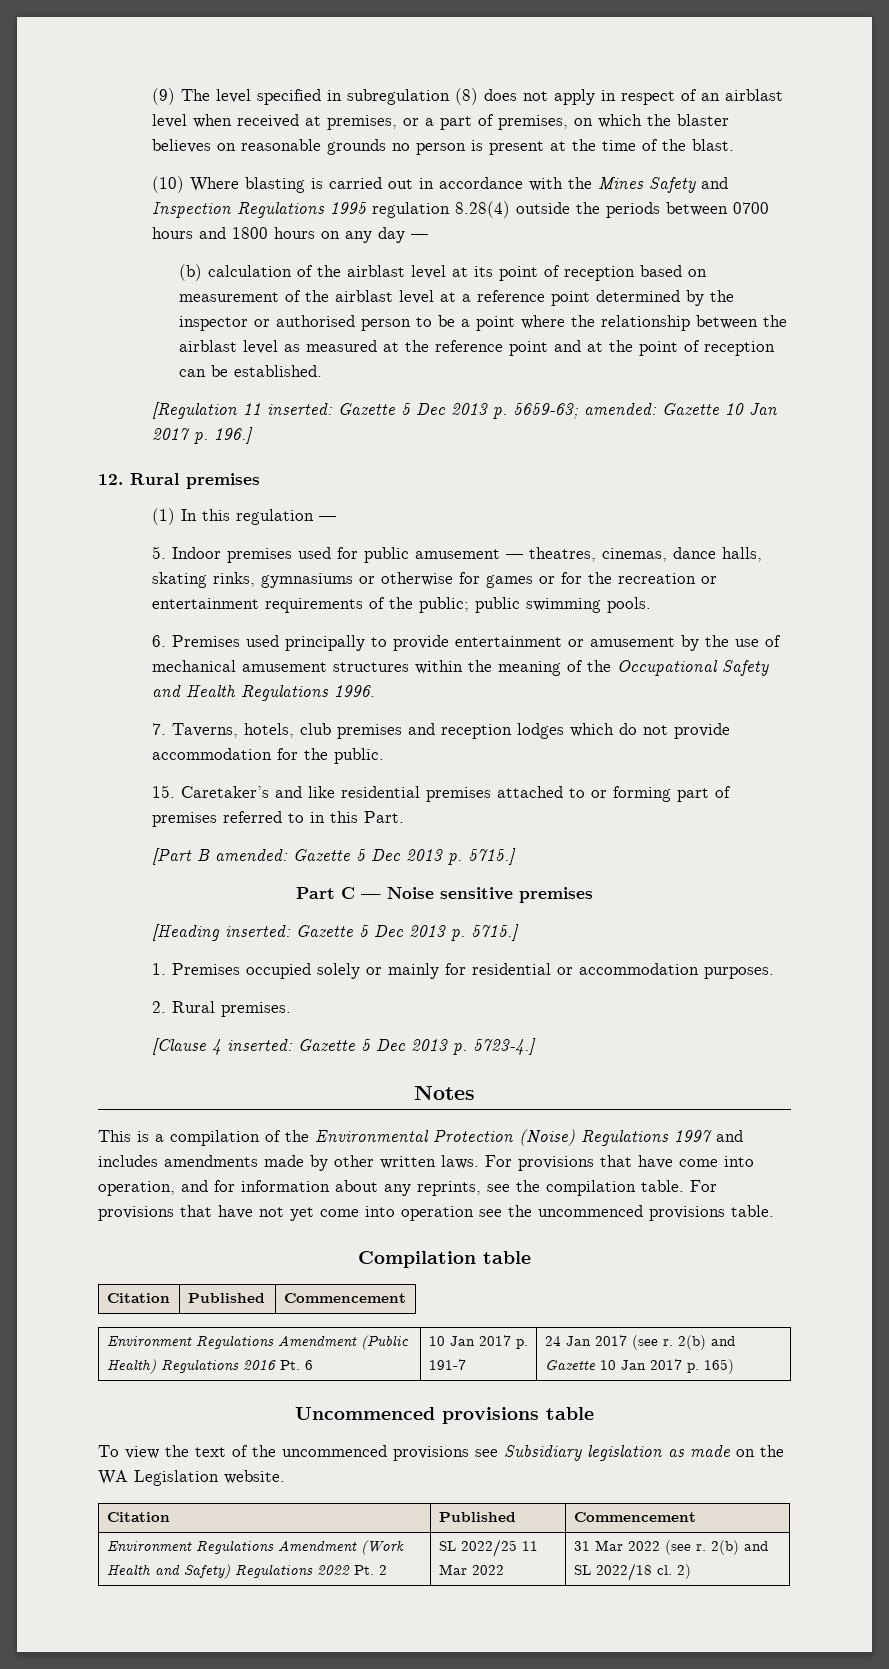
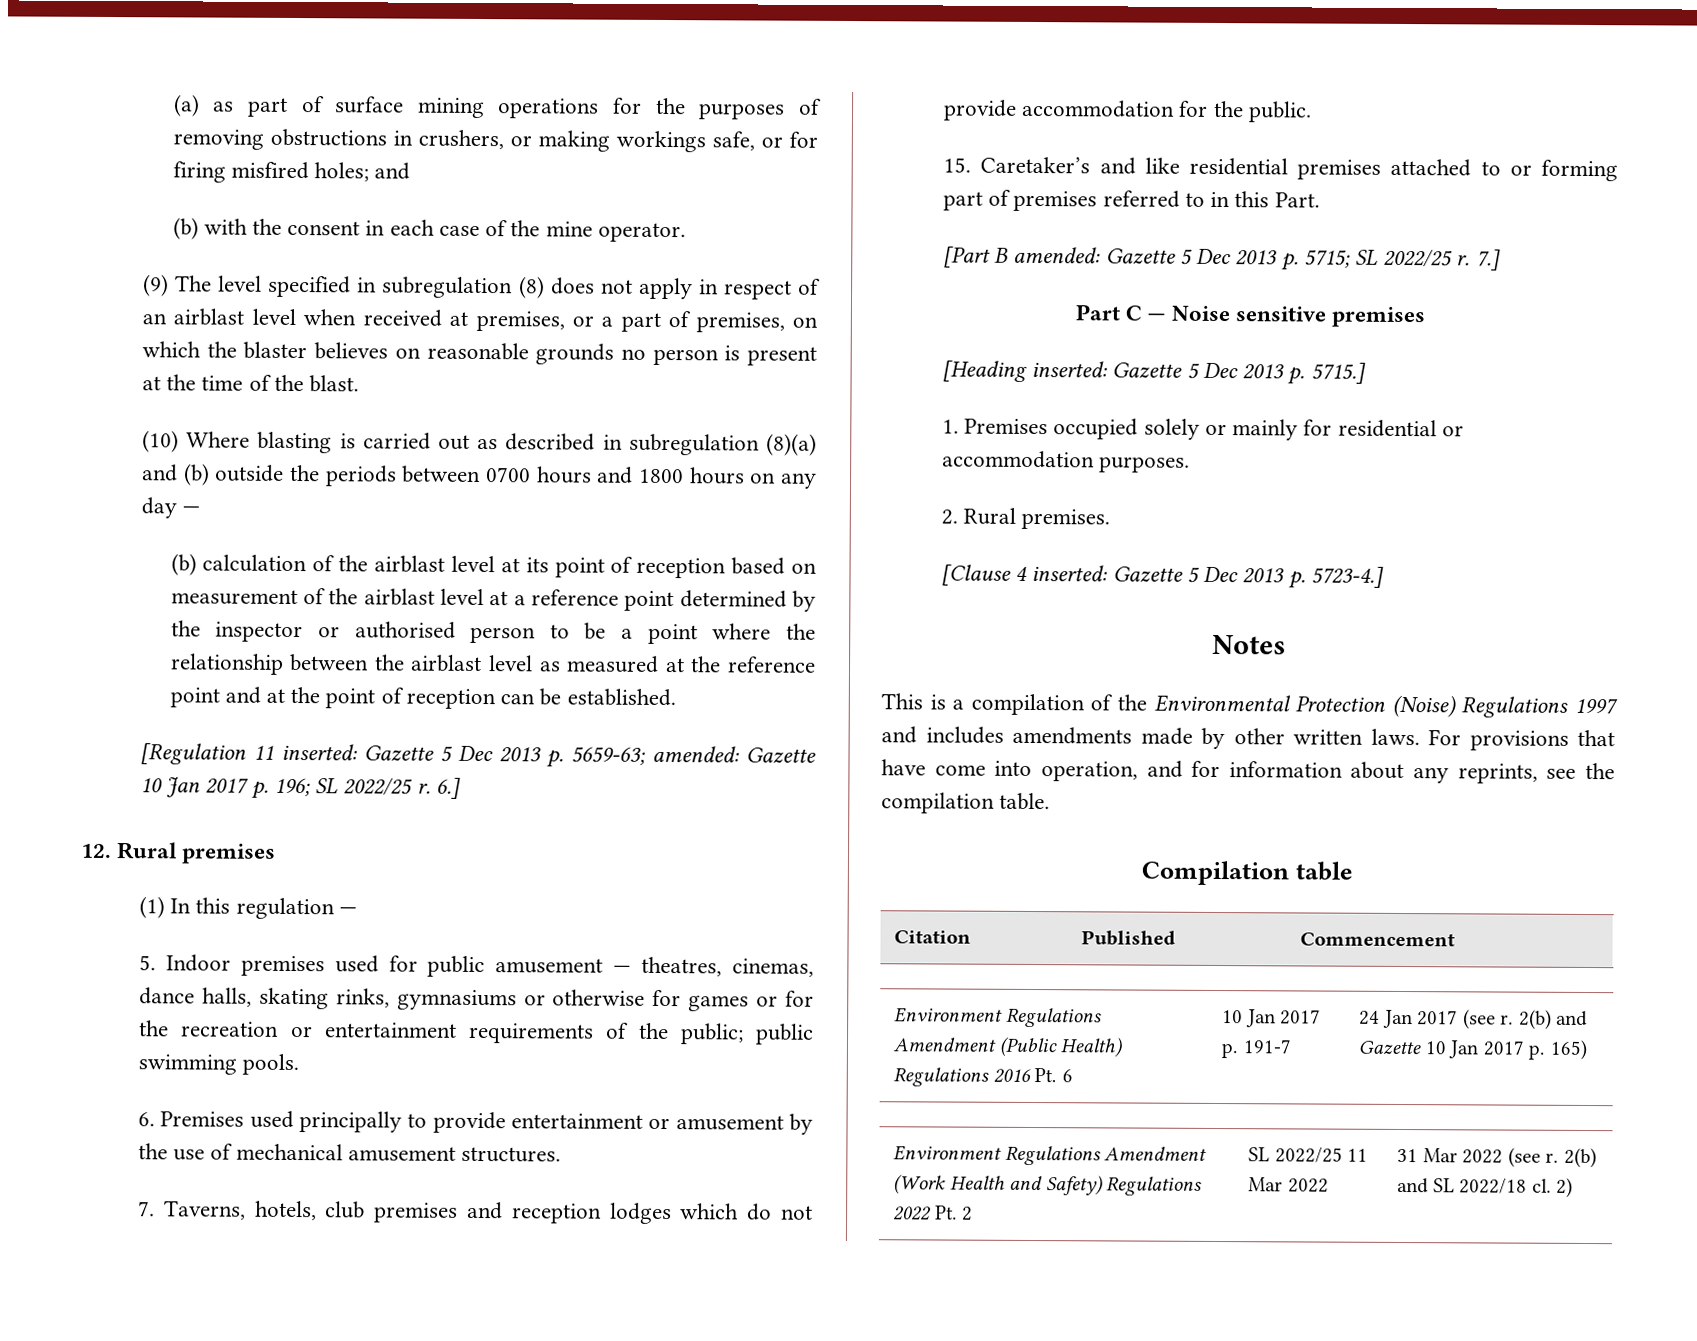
(151, 96) none -> [172,94,822,120] [172,128,819,153] [172,161,411,183] [172,217,686,243] (a) as part of surface mining operations for the purposes of removing obstructions in crushers, or making workings safe, or for firing misfired holes; and // (b) with the consent in each case of the mine operator. //
[418,177,728,193] [151,201,510,218] in accordance with the Mines Safety and Inspection Regulations 1995 regulation 8.28(4) -> [477,433,817,456] [142,463,210,486] as described in subregulation (8)(a) and (b)
[213,427,253,444] 196.] -> [273,777,461,799] 196; SL 2022/25 r. 6.]
[332,660,769,676] [151,685,375,701] structures within the meaning of the Occupational Safety and Health Regulations 1996. -> [461,1146,562,1163] structures.
[467,848,516,865] 5715.] -> [1303,248,1501,271] 5715; SL 2022/25 r. 7.]
[690,1180,717,1192] [98,1205,774,1221] For provisions that have not yet come into operation see the uncommenced provisions table. -> (1051, 801) none
[295,1407,594,1424] [98,1445,784,1461] [98,1470,285,1486] [106,1512,170,1522] [438,1512,516,1522] [573,1512,696,1522] // Uncommenced provisions table // To view the text of the uncommenced provisions see Subsidiary legislation as made on the WA Legislation website. // Citation | Published | Commencement -> (1588, 1050) none

